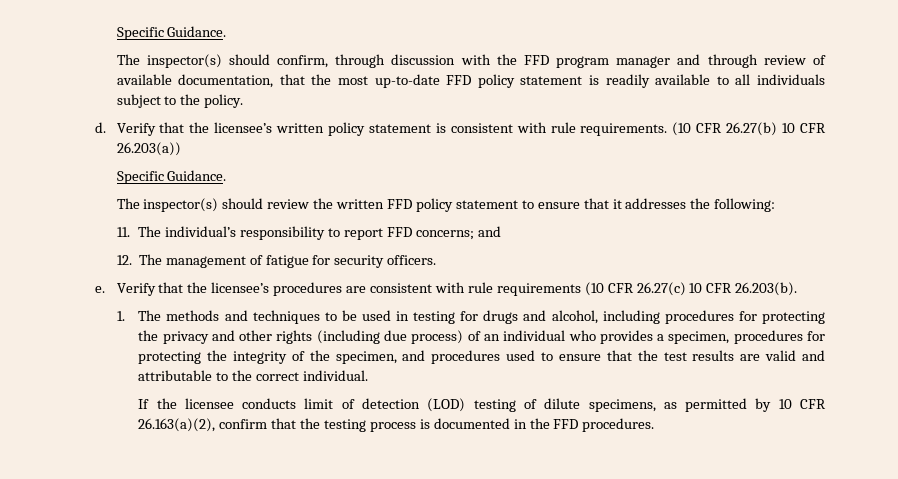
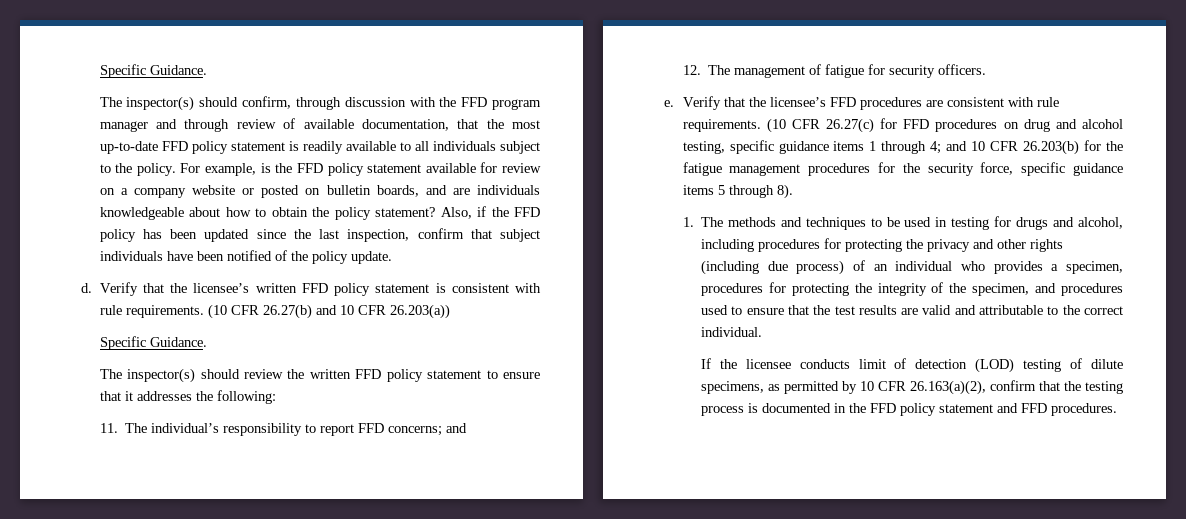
(244, 101) none -> [180,162,541,176] [99,185,540,198] [99,206,541,220] [99,228,540,242] [99,250,392,264] For example, is the FFD policy statement available for review on a company website or posted on bulletin boards, and are individuals knowledgeable about how to obtain the policy statement? Also, if the FFD policy has been updated since the last inspection, confirm that subject individuals have been notified of the policy update.
(325, 128) none -> [301,283,328,293] FFD
(778, 129) none -> [315,305,337,315] and
(270, 287) none -> [829,97,856,107] FFD
[496,283,581,296] requirements -> [682,119,761,132] requirements.
[689,282,798,296] 10 CFR 26.203(b). -> [880,118,1123,132] [682,140,1123,155] [682,162,1123,176] [682,184,793,199] for FFD procedures on drug and alcohol testing, specific guidance items 1 through 4; and 10 CFR 26.203(b) for the fatigue management procedures for the security force, specific guidance items 5 through 8).
(579, 424) none -> [899,403,1047,416] policy statement and FFD

